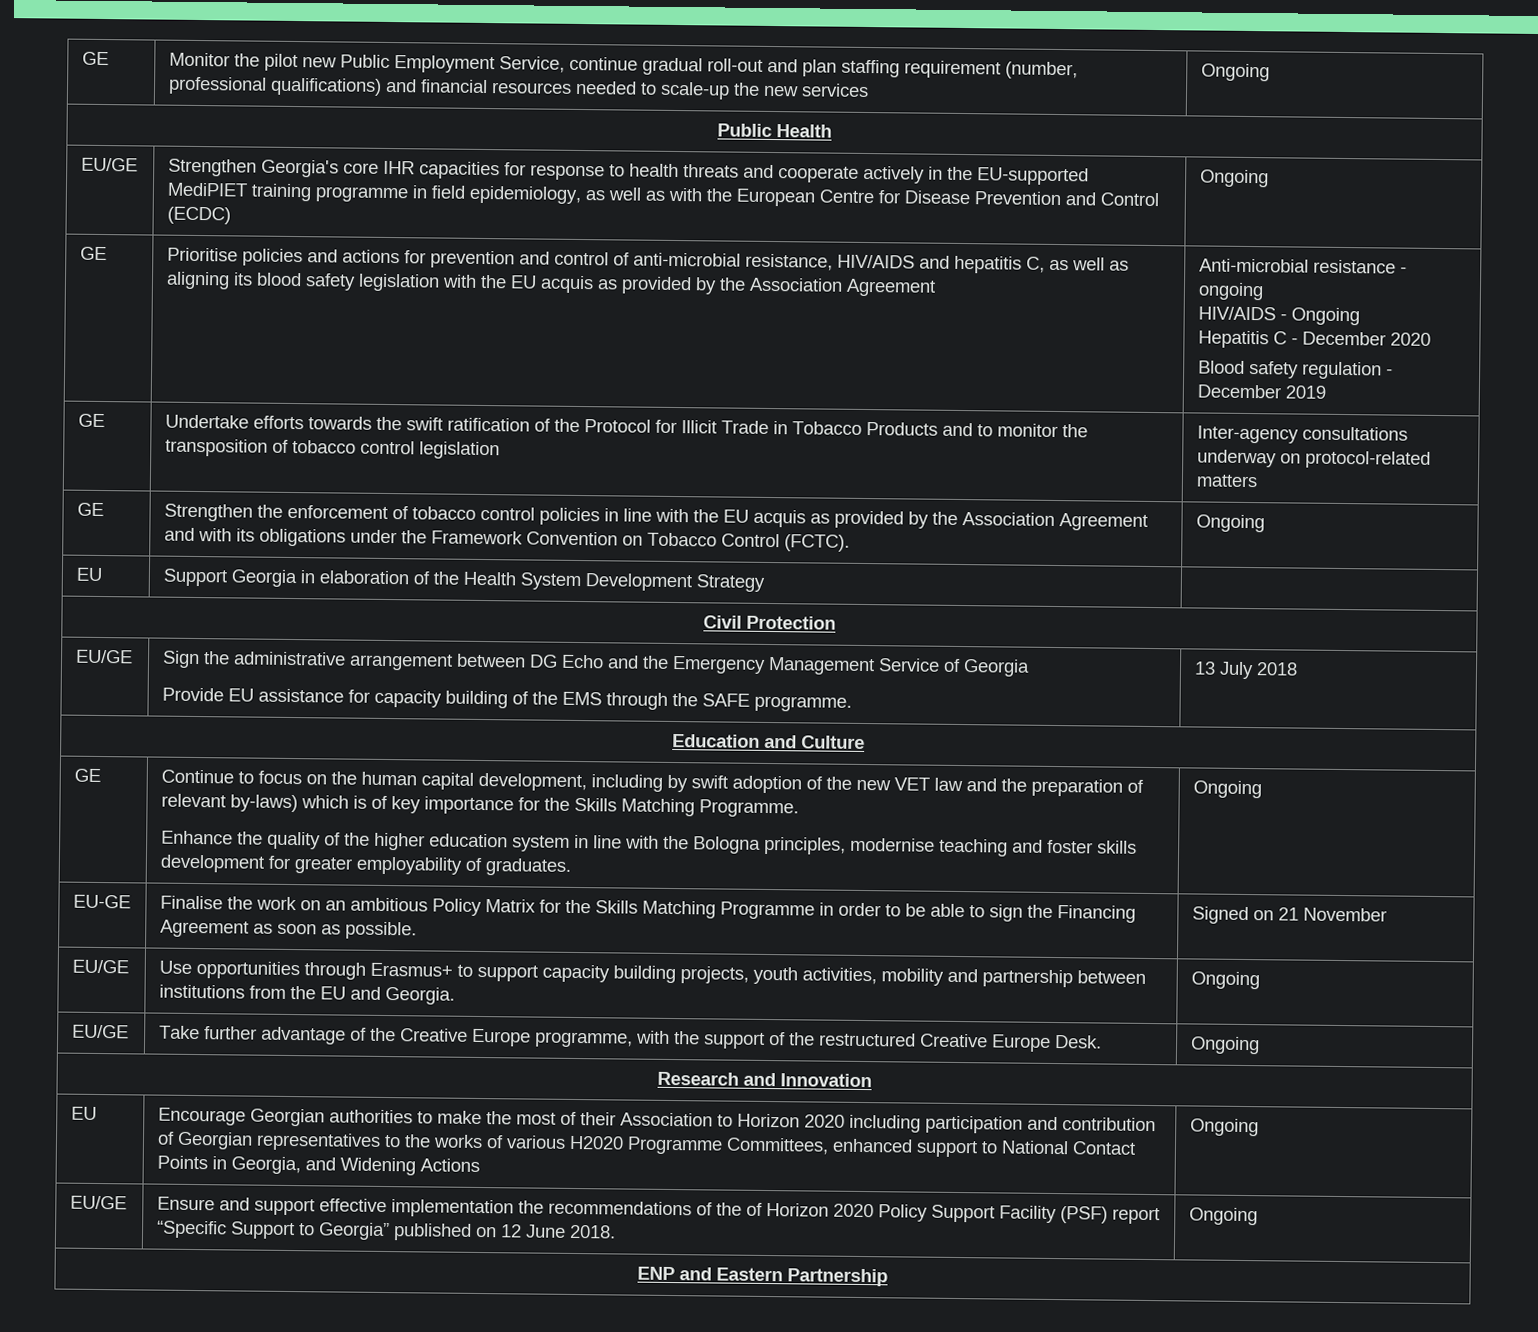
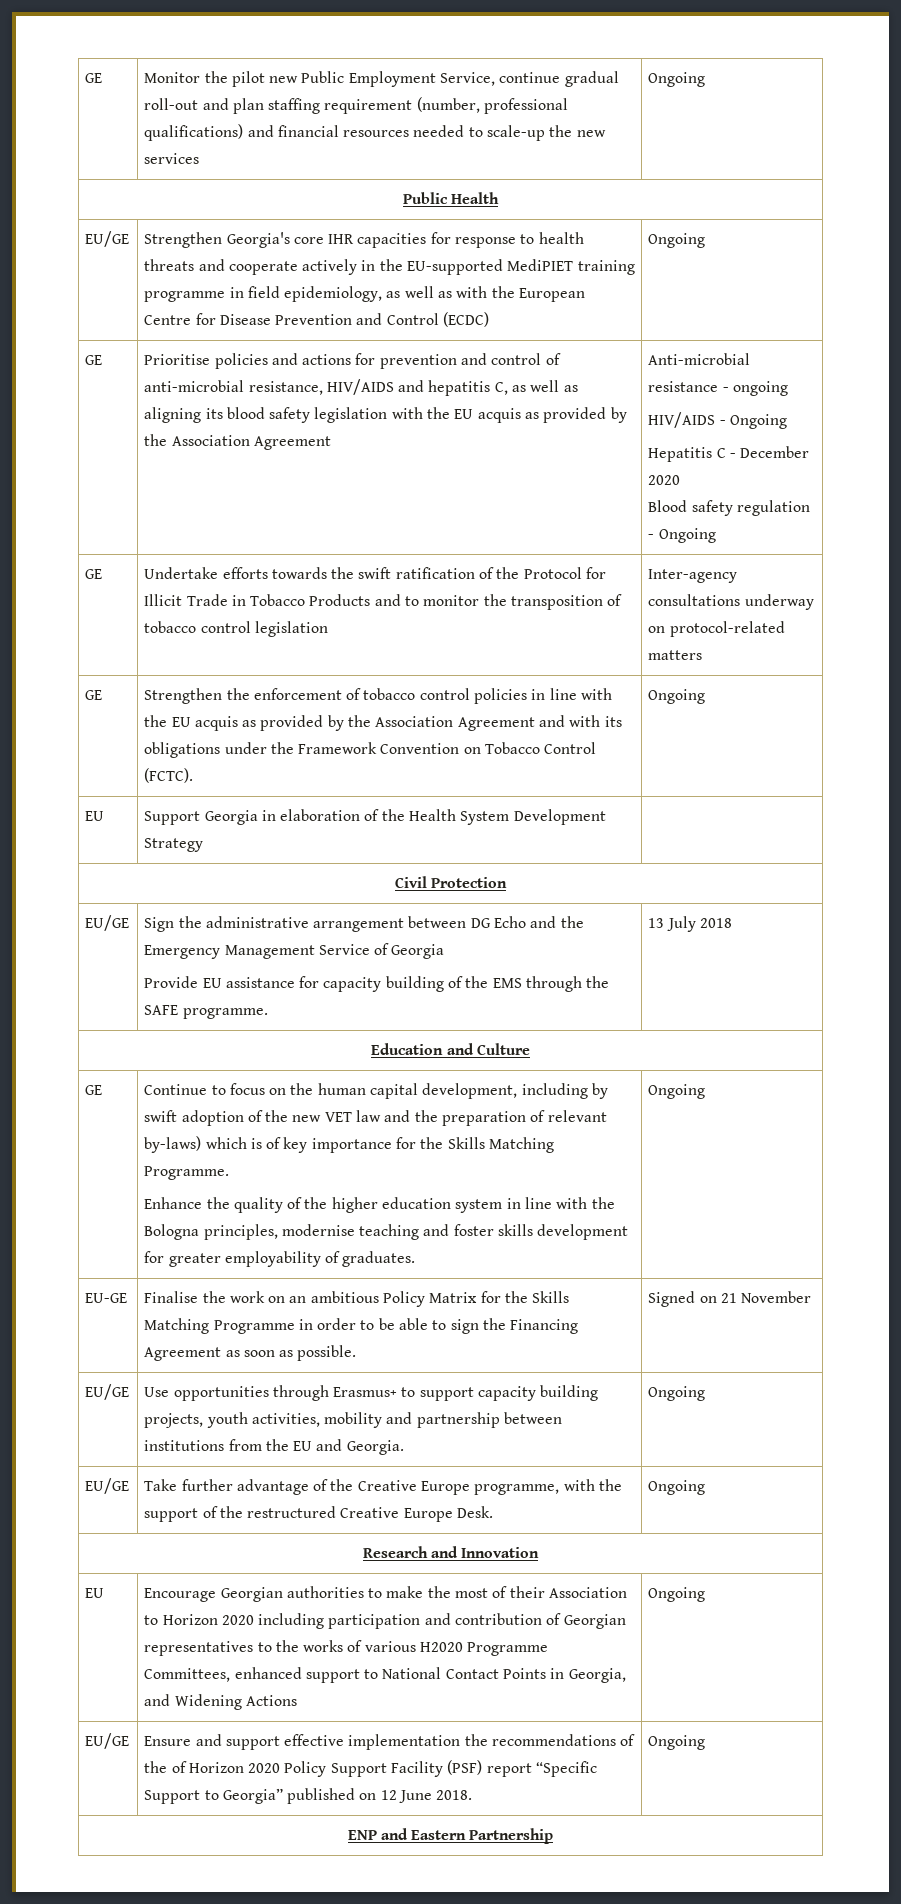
[1196,384,1326,399] December 2019 -> [658,528,716,543] Ongoing

